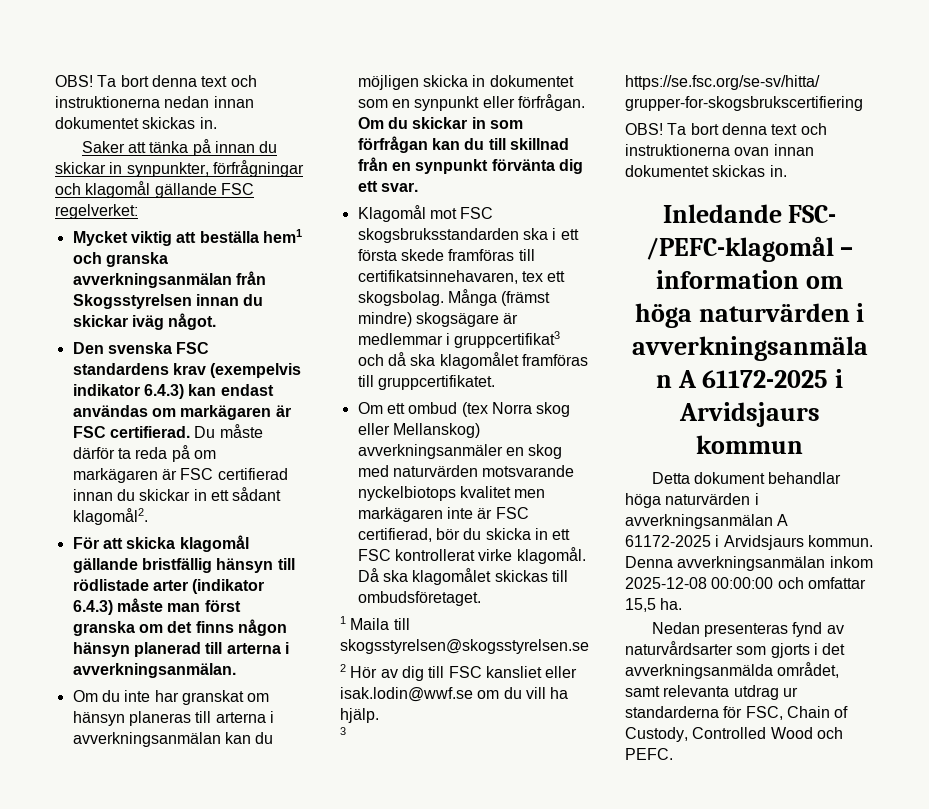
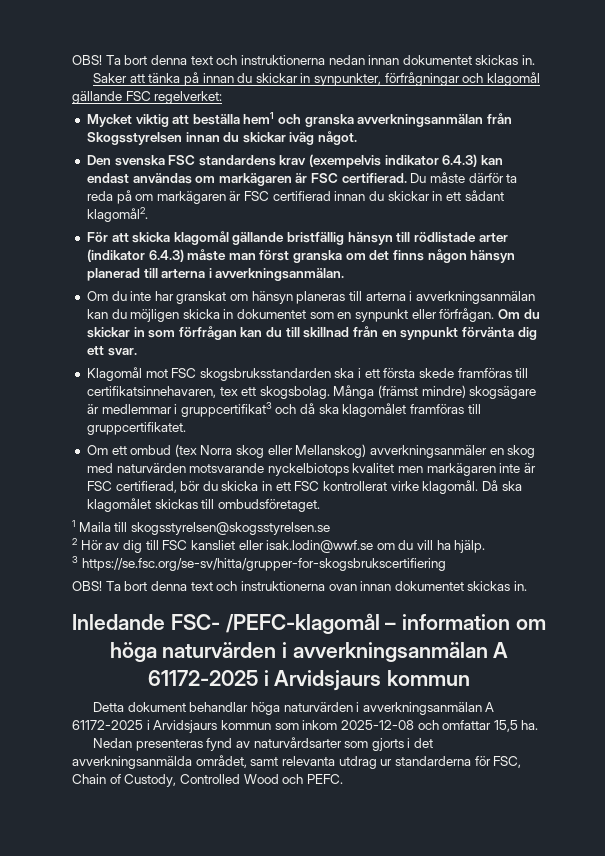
[807,535,873,547] [625,556,826,571] kommun. Denna avverkningsanmälan -> [220,720,299,730] kommun som
[711,577,774,589] 00:00:00 -> (414, 725) none

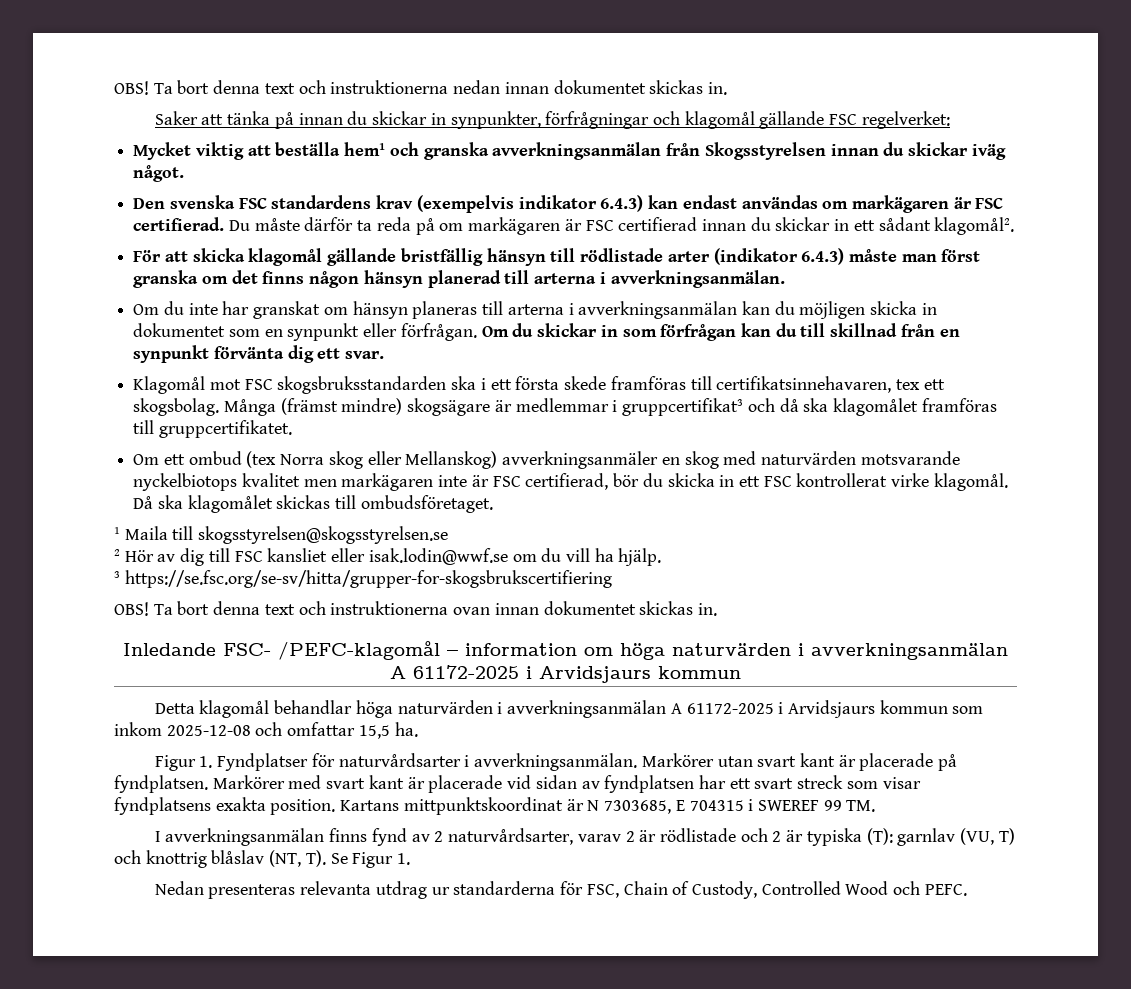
[127,702,186,712] dokument -> [199,700,270,718] klagomål
[92,737,434,751] [72,755,279,769] Nedan presenteras fynd av naturvårdsarter som gjorts i det avverkningsanmälda området, samt -> [154,753,958,771] [114,775,921,793] [114,797,876,815] [154,828,1015,846] [114,850,411,868] [154,881,296,899] Figur 1. Fyndplatser för naturvårdsarter i avverkningsanmälan. Markörer utan svart kant är placerade på fyndplatsen. Markörer med svart kant är placerade vid sidan av fyndplatsen har ett svart streck som visar fyndplatsens exakta position. Kartans mittpunktskoordinat är N 7303685, E 704315 i SWEREF 99 TM. // I avverkningsanmälan finns fynd av 2 naturvårdsarter, varav 2 är rödlistade och 2 är typiska (T): garnlav (VU, T) och knottrig blåslav (NT, T). Se Figur 1. // Nedan presenteras

